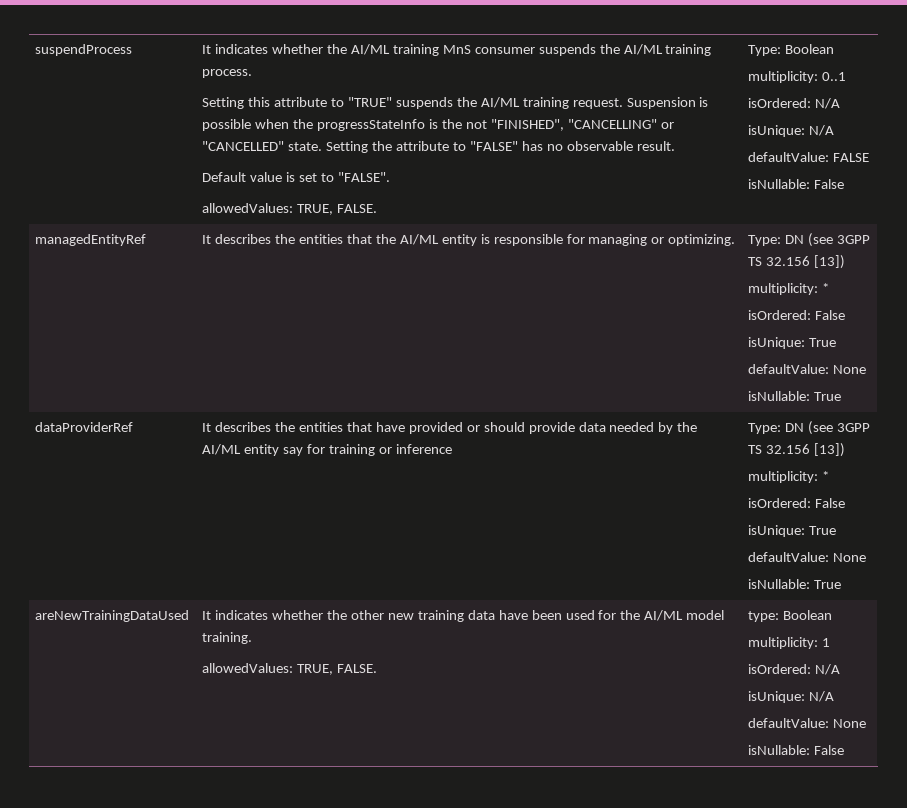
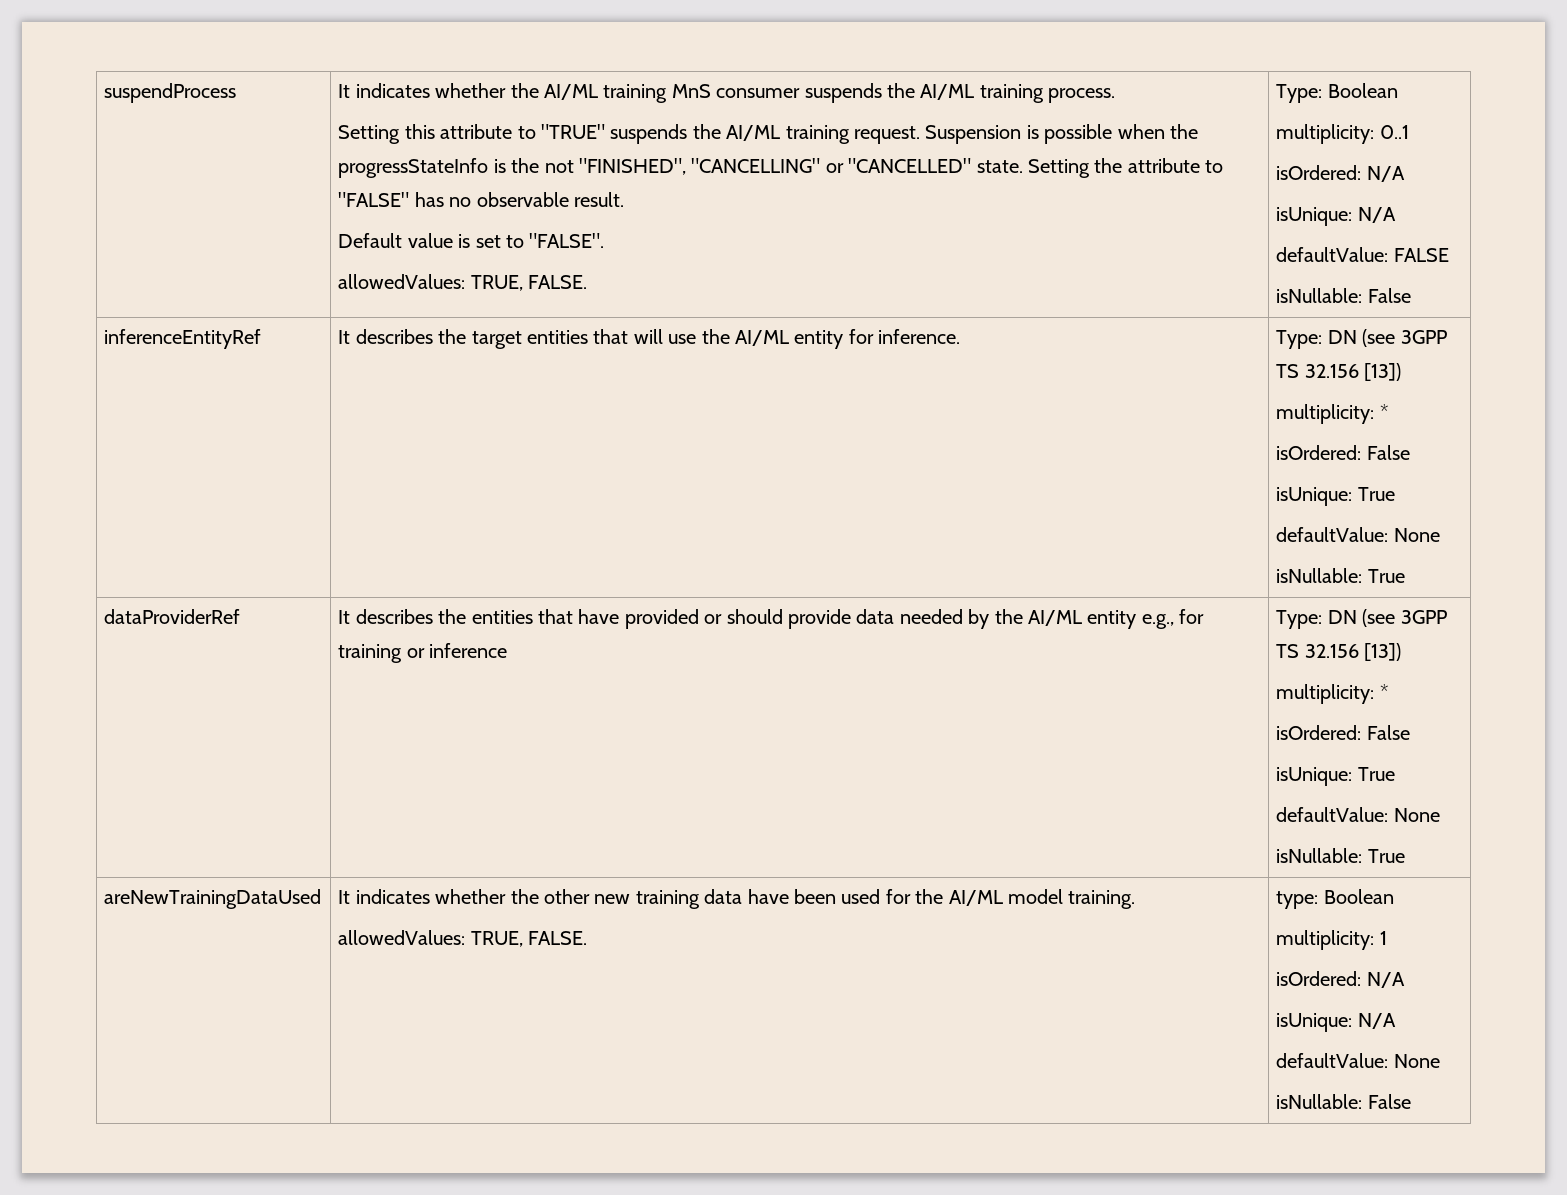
[35,234,147,246] [202,234,736,246] managedEntityRef | It describes the entities that the AI/ML entity is responsible for managing or optimizing. -> [104,329,262,349] [338,329,961,349] inferenceEntityRef | It describes the target entities that will use the AI/ML entity for inference.
[283,447,304,456] say -> [1141,614,1174,629] e.g.,

